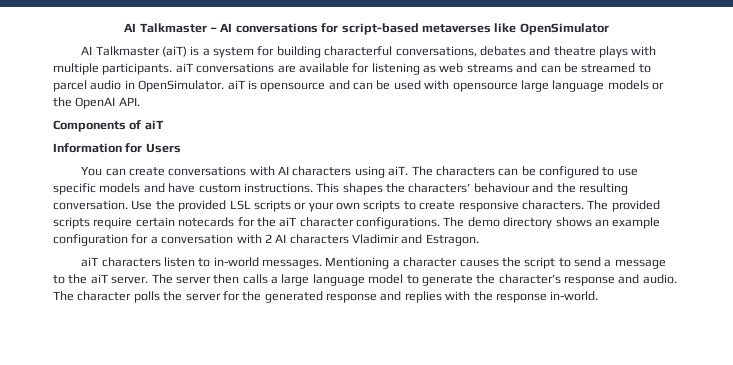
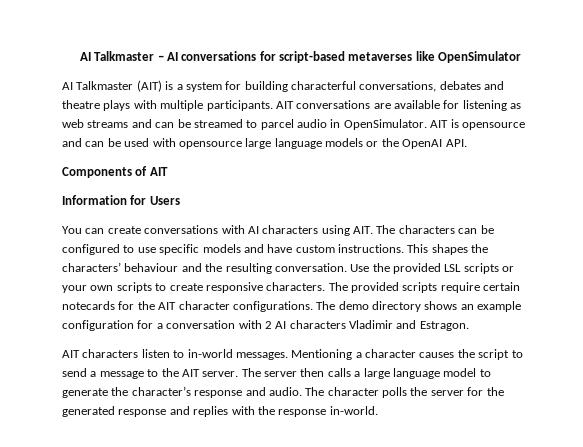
[161,46,187,57] (aiT) -> [136,80,162,92] (AIT)
[175,63,193,73] aiT -> [275,101,294,109] AIT
[227,80,245,90] aiT -> [430,120,449,128] AIT
[144,120,164,130] aiT -> [149,167,168,176] AIT
[388,166,409,176] aiT. -> [353,226,373,234] AIT.
[279,217,297,227] aiT -> [158,302,177,310] AIT
[81,257,99,267] aiT -> [62,350,80,358] AIT
[90,274,108,284] aiT -> [181,369,200,377] AIT

